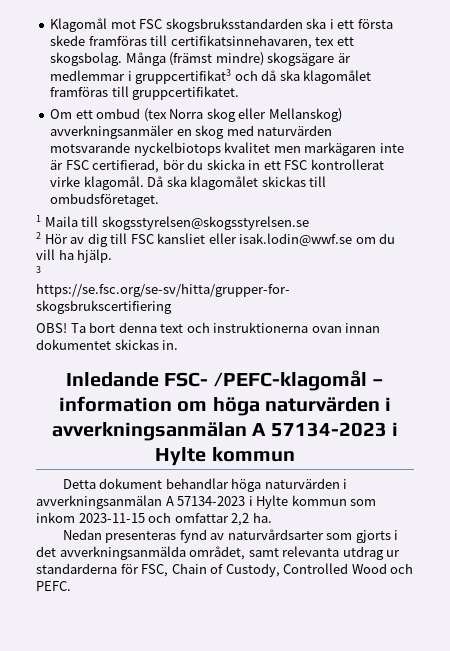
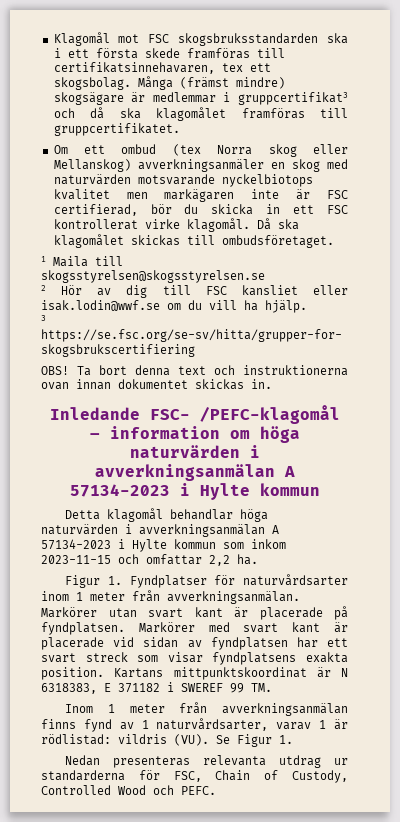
[99,478,163,489] dokument -> [106,508,163,522] klagomål
[62,529,399,543] [36,546,279,560] Nedan presenteras fynd av naturvårdsarter som gjorts i det avverkningsanmälda området, samt -> [64,574,348,588] [41,590,300,604] [41,606,348,620] [41,622,349,635] [41,637,348,650] [41,652,348,665] [41,667,348,680] [41,682,272,694] [64,702,348,716] [41,718,348,732] [41,734,293,747] [64,755,190,768] Figur 1. Fyndplatser för naturvårdsarter inom 1 meter från avverkningsanmälan. Markörer utan svart kant är placerade på fyndplatsen. Markörer med svart kant är placerade vid sidan av fyndplatsen har ett svart streck som visar fyndplatsens exakta position. Kartans mittpunktskoordinat är N 6318383, E 371182 i SWEREF 99 TM. // Inom 1 meter från avverkningsanmälan finns fynd av 1 naturvårdsarter, varav 1 är rödlistad: vildris (VU). Se Figur 1. // Nedan presenteras

